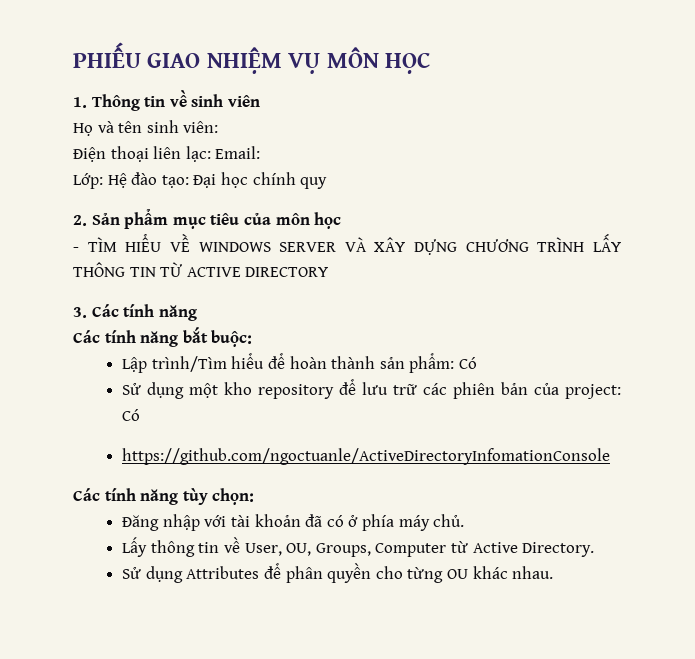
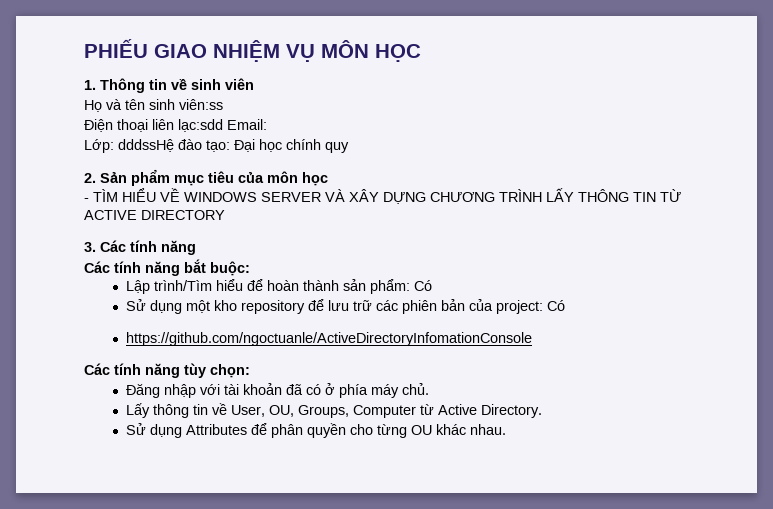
[183,121,219,133] viên: -> [179,99,223,110] viên:ss
[185,146,211,162] lạc: -> [178,119,223,132] lạc:sdd
[107,173,127,188] Hệ -> [118,139,174,152] dddssHệ

